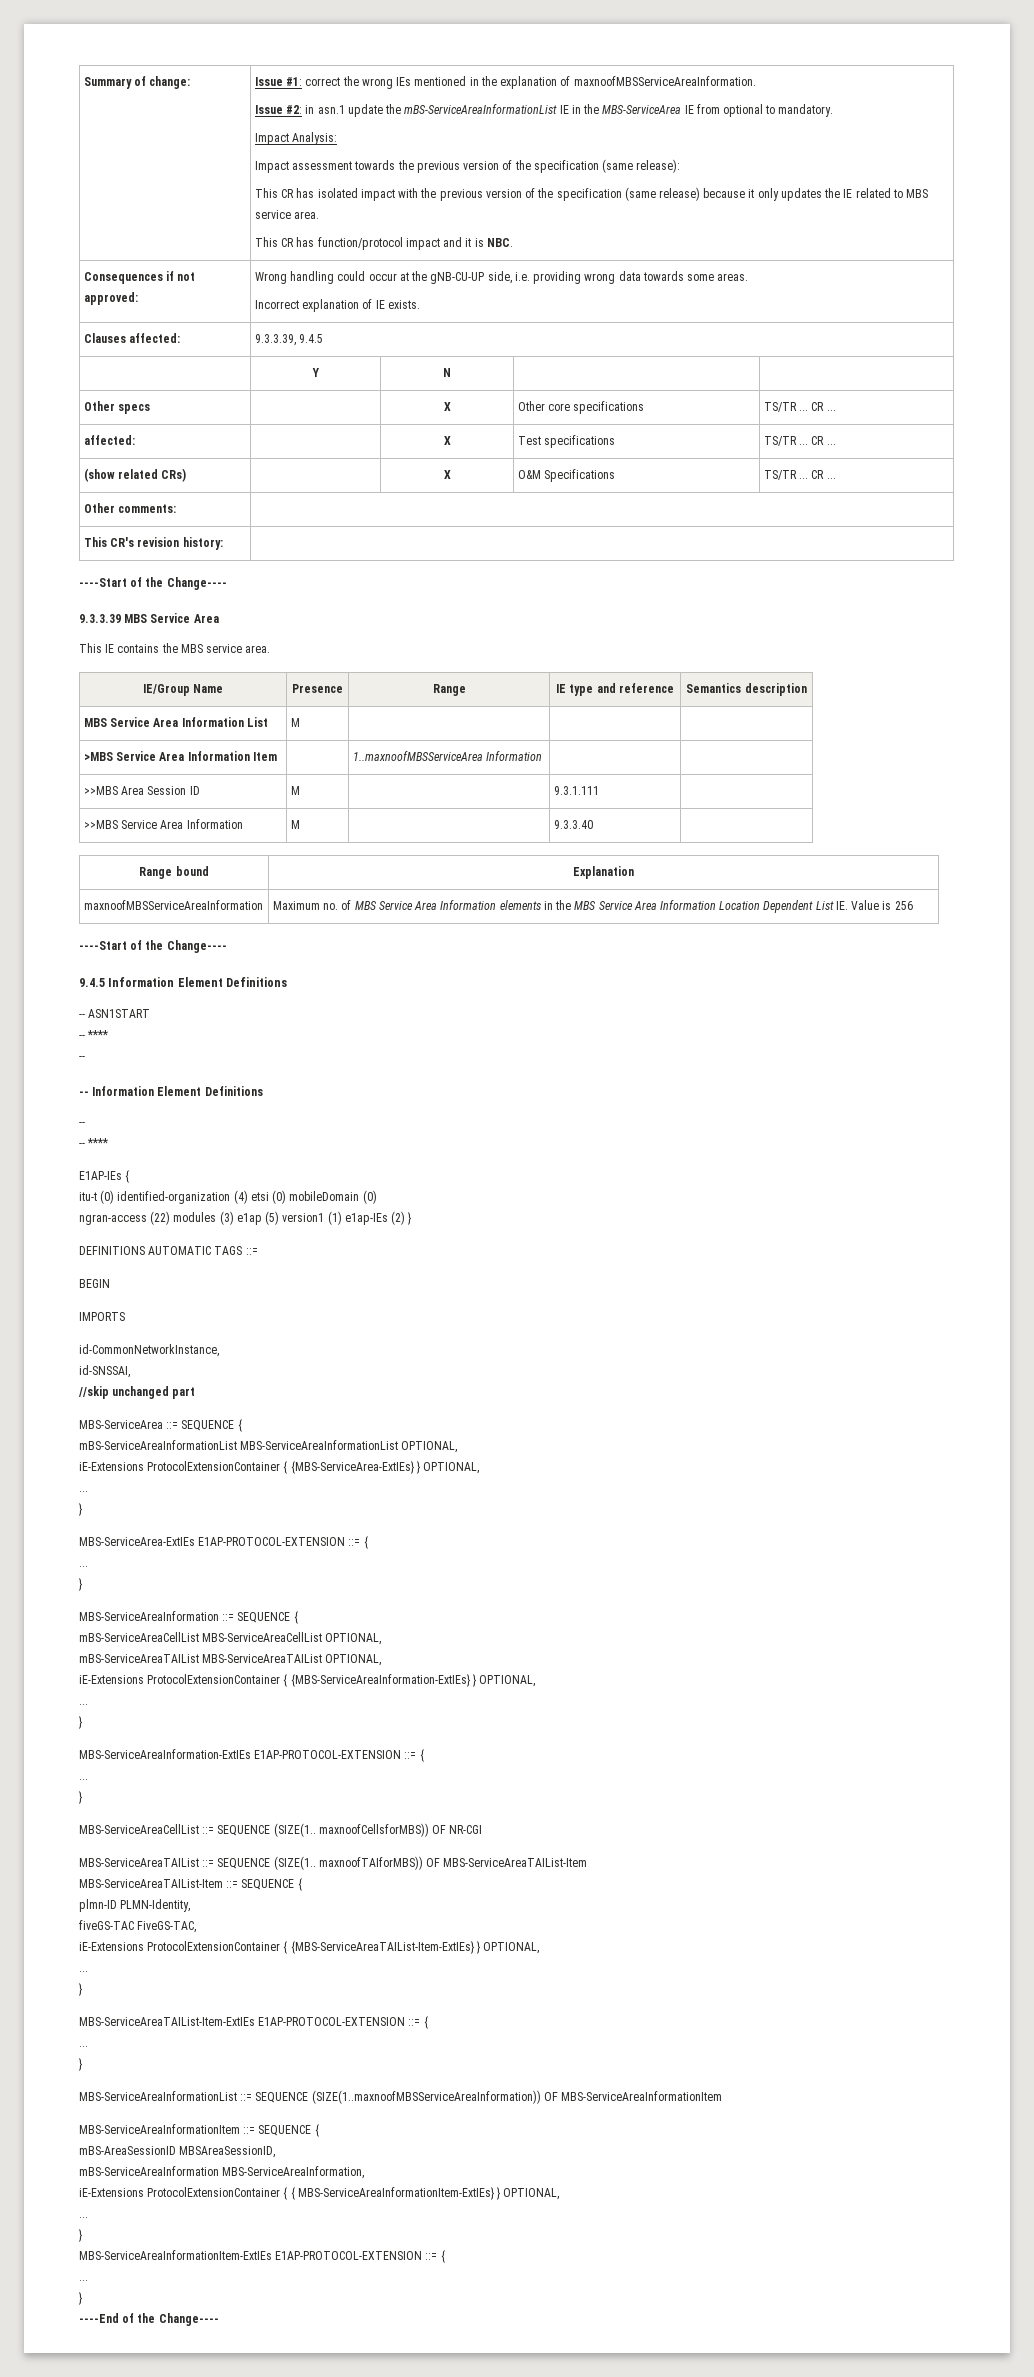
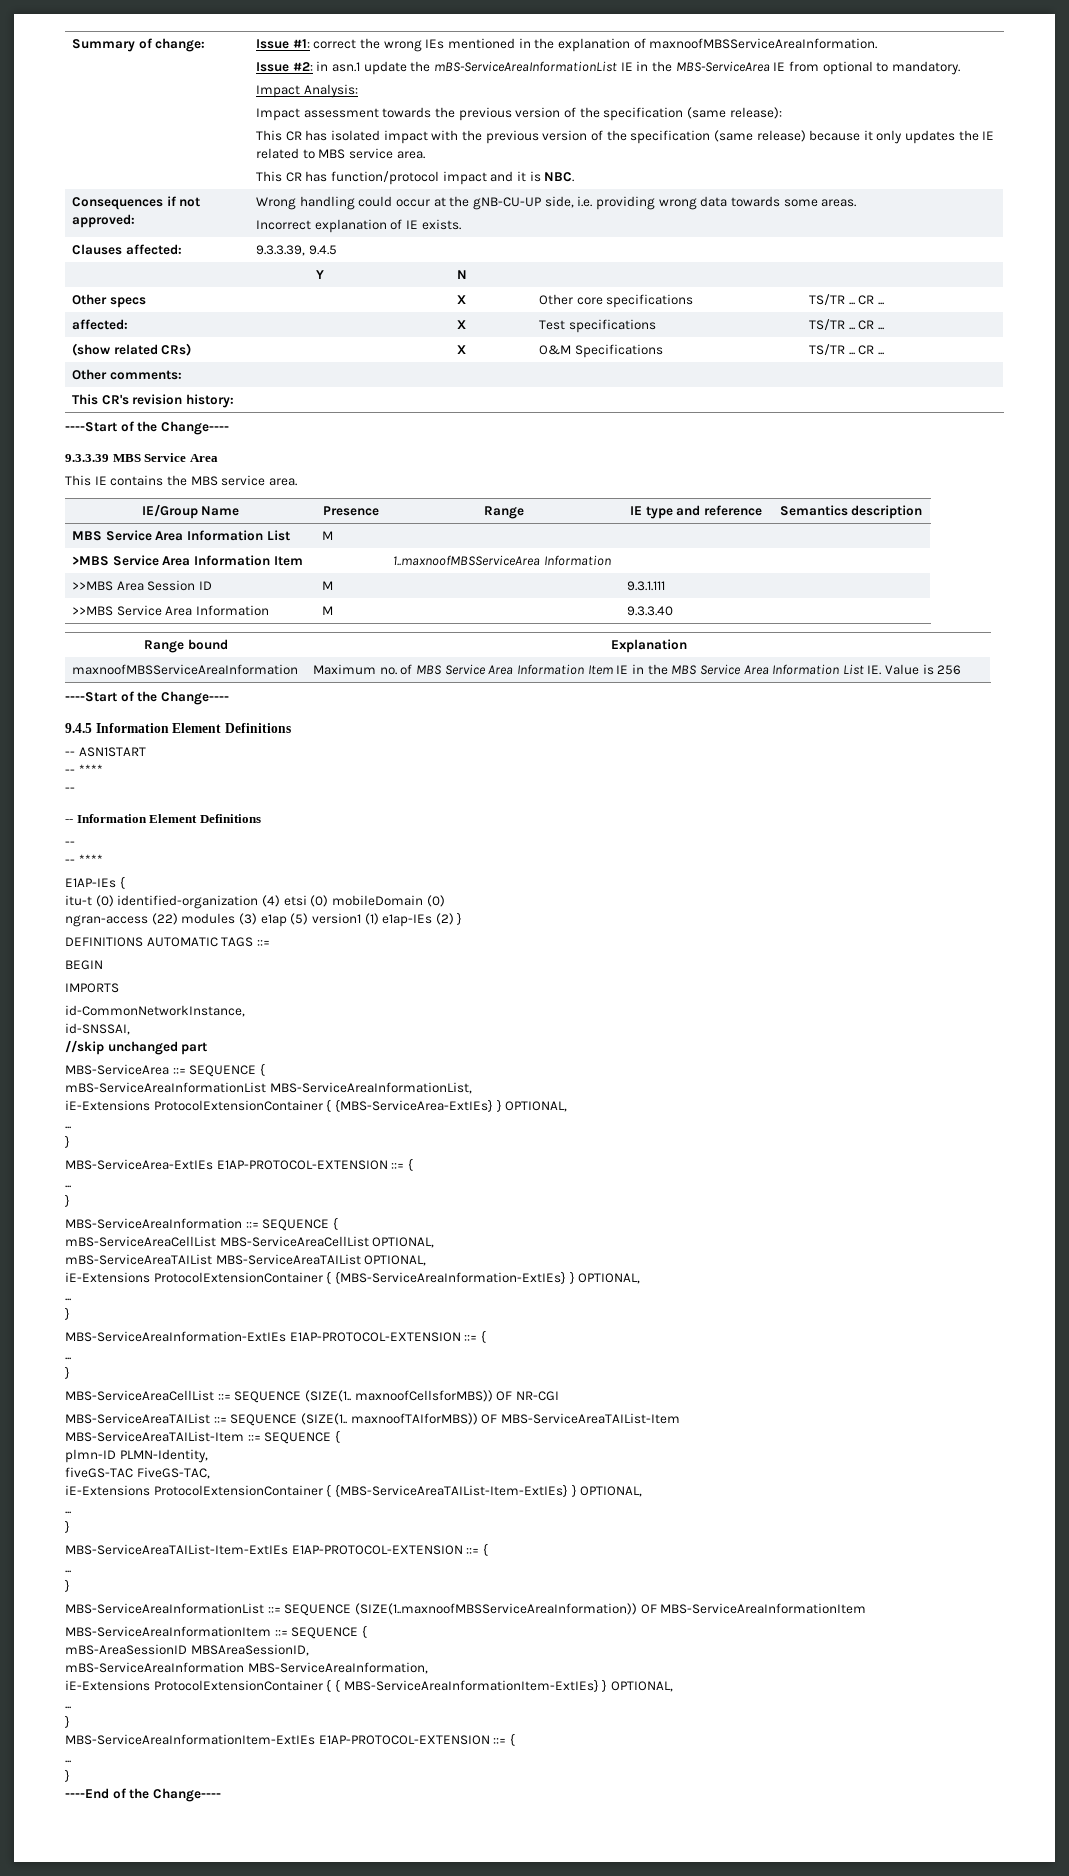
[499,900,541,910] elements -> [587,665,629,675] Item IE
[719,900,814,913] Location Dependent -> (840, 669) none
[240,1440,458,1453] MBS-ServiceAreaInformationList OPTIONAL, -> [269,1082,472,1094] MBS-ServiceAreaInformationList,

